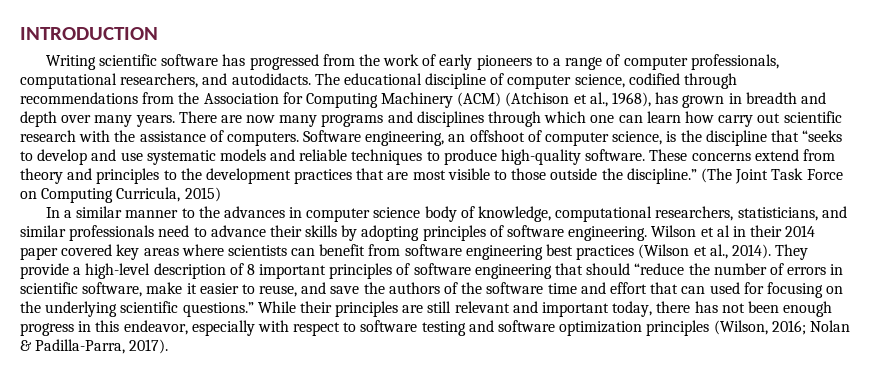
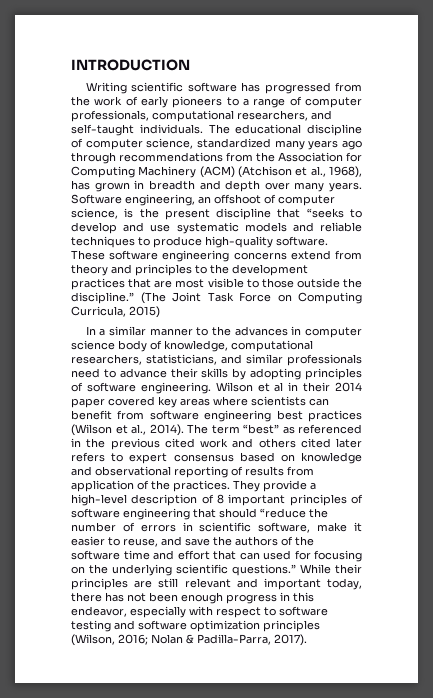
[231,73,311,85] autodidacts. -> [71,124,203,136] self-taught individuals.
[628,73,680,85] codified -> [197,138,362,150] standardized many years ago
[178,111,842,127] [20,130,299,146] There are now many programs and disciplines through which one can learn how carry out scientific research with the assistance of computers. -> (362, 187) none
(702, 136) none -> [164,209,210,220] present
(688, 155) none -> [109,250,230,262] software engineering
(771, 251) none -> [187,424,362,434] [71,438,362,450] [71,452,362,464] [71,466,314,478] [71,480,230,492] The term “best” as referenced in the previous cited work and others cited later refers to expert consensus based on knowledge and observational reporting of results from application of the practices.

